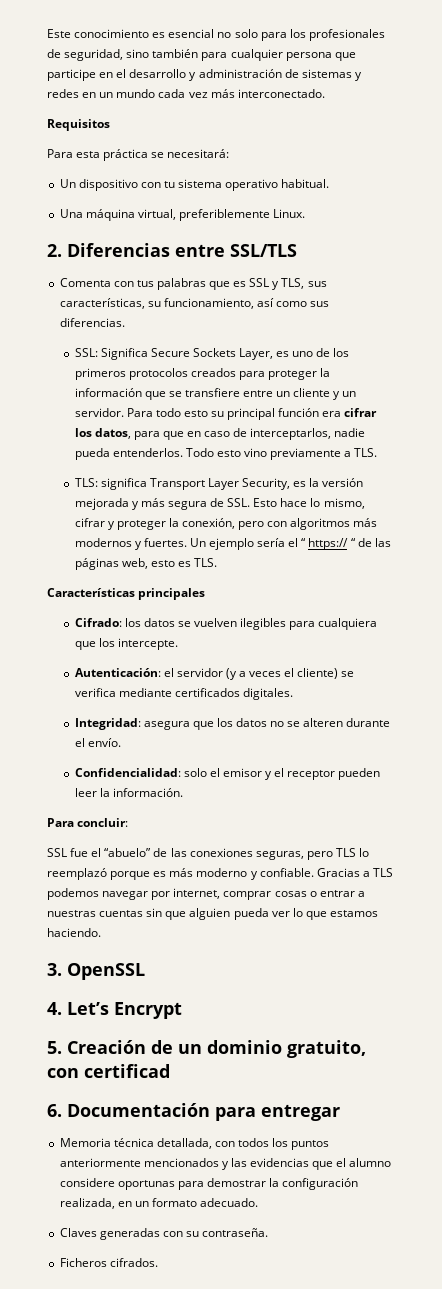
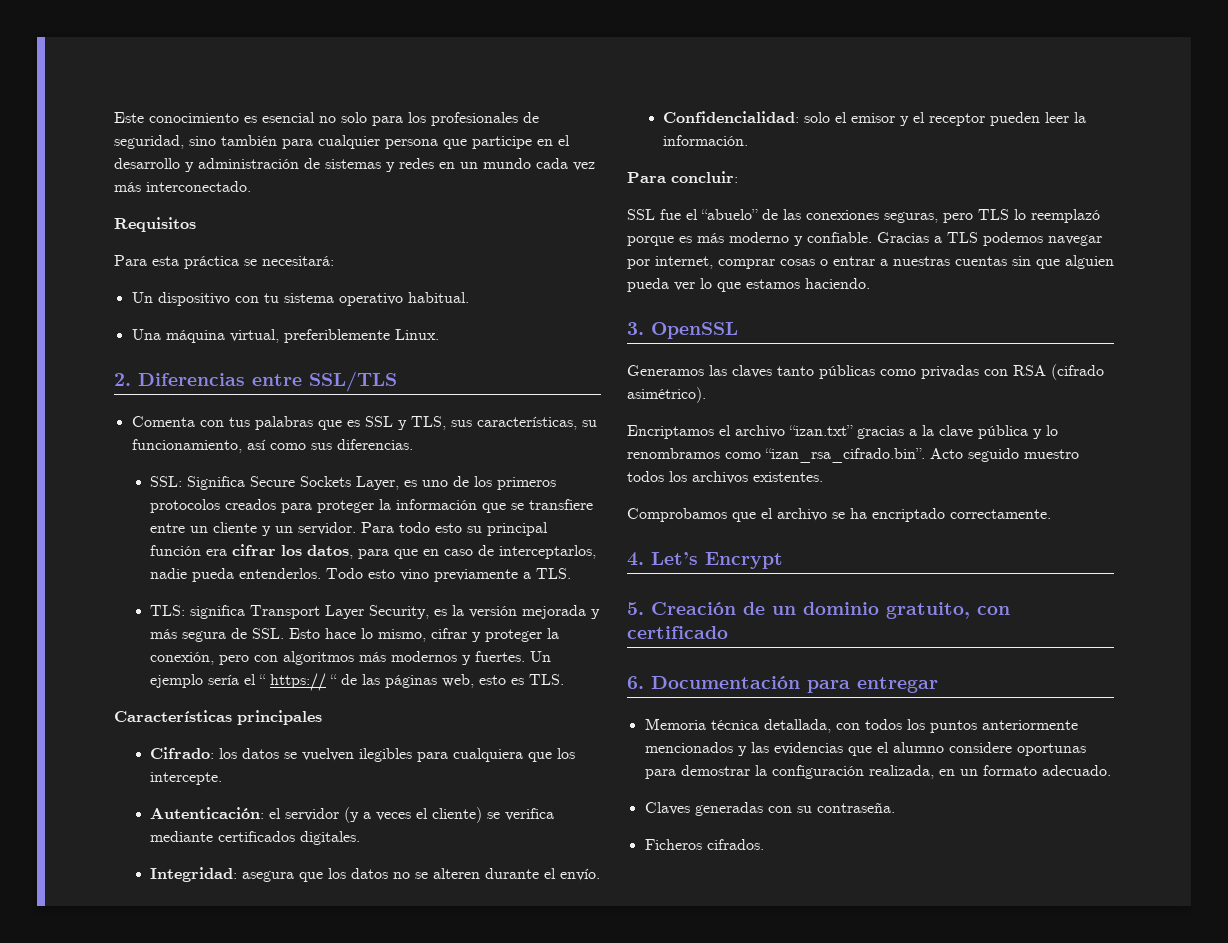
(145, 971) none -> [627,364,1104,380] [627,387,706,403] [627,425,1058,439] [627,448,1079,463] [627,471,823,484] [627,508,1051,522] // Generamos las claves tanto públicas como privadas con RSA (cifrado asimétrico). // Encriptamos el archivo “izan.txt” gracias a la clave pública y lo renombramos como “izan_rsa_cifrado.bin”. Acto seguido muestro todos los archivos existentes. // Comprobamos que el archivo se ha encriptado correctamente.
[84,1064,170,1078] certificad -> [627,626,728,639] certificado

